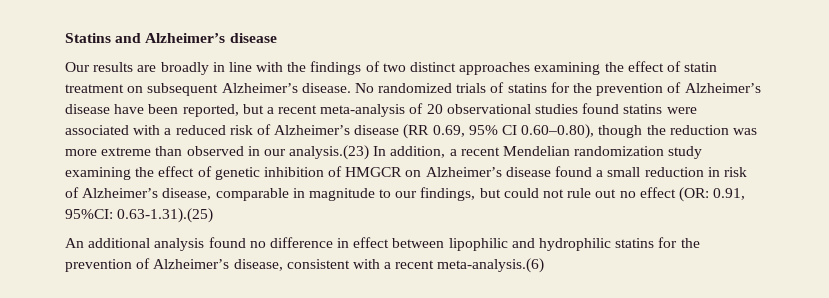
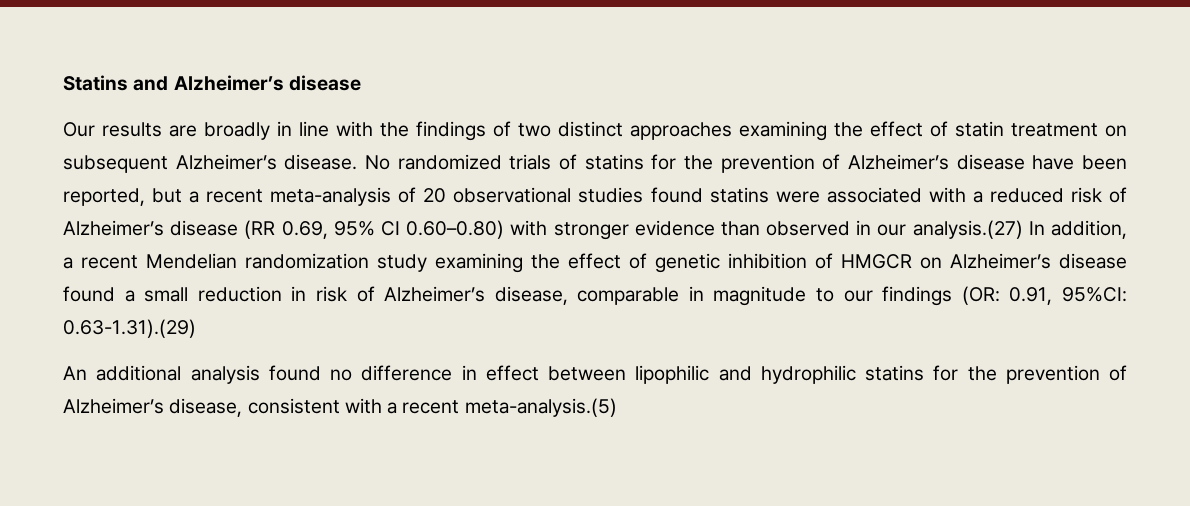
[521,124,757,139] [65,147,152,156] 0.60–0.80), though the reduction was more extreme -> [406,220,715,240] 0.60–0.80) with stronger evidence
[289,145,370,160] analysis.(23) -> [912,220,1023,239] analysis.(27)
[420,187,676,201] findings, but could not rule out no effect -> [882,286,953,306] findings
[117,208,214,223] 0.63-1.31).(25) -> [63,319,196,338] 0.63-1.31).(29)
[437,258,545,273] meta-analysis.(6) -> [464,398,617,417] meta-analysis.(5)

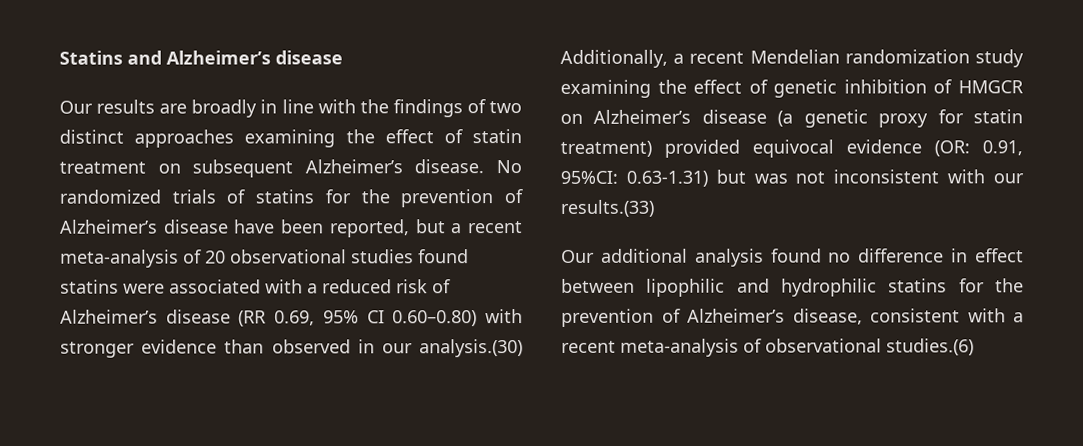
[912,220,1127,239] analysis.(27) In addition, -> [419,339,523,358] [560,49,668,68] analysis.(30) Additionally,
[63,286,1128,306] [63,319,196,338] [63,366,87,380] found a small reduction in risk of Alzheimer’s disease, comparable in magnitude to our findings (OR: 0.91, 95%CI: 0.63-1.31).(29) // An -> [777,109,1023,128] [560,139,1023,158] [560,169,1024,187] [560,199,654,217] [561,249,595,263] (a genetic proxy for statin treatment) provided equivocal evidence (OR: 0.91, 95%CI: 0.63-1.31) but was not inconsistent with our results.(33) // Our
[464,398,617,417] meta-analysis.(5) -> [620,338,974,357] meta-analysis of observational studies.(6)

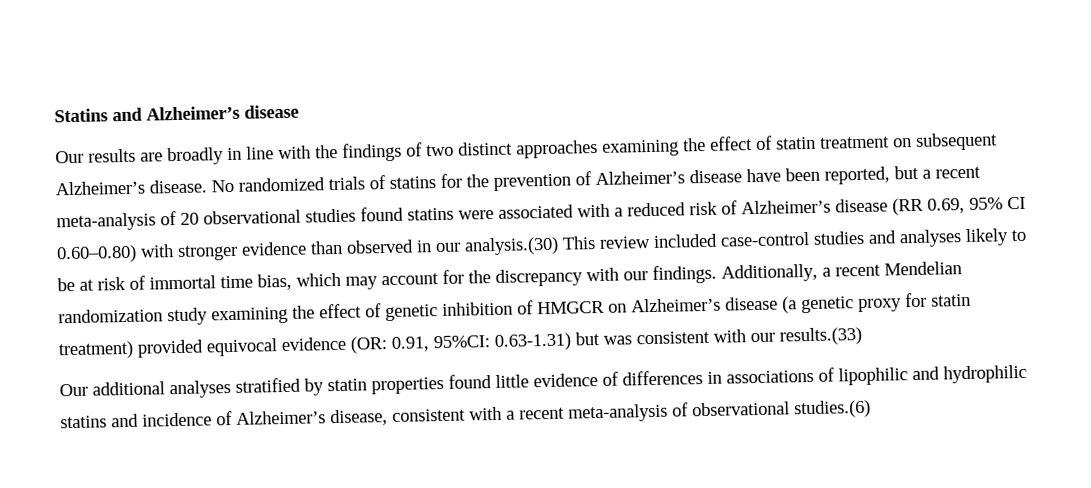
(523, 348) none -> [562,228,1027,250] [57,264,717,292] This review included case-control studies and analyses likely to be at risk of immortal time bias, which may account for the discrepancy with our findings.
[795,169,940,184] not inconsistent -> [636,330,710,345] consistent
[694,248,1024,267] [561,278,635,293] analysis found no difference in effect between -> [169,367,835,399] analyses stratified by statin properties found little evidence of differences in associations of
[958,278,1024,293] [561,308,654,327] for the prevention -> [111,412,212,428] and incidence

